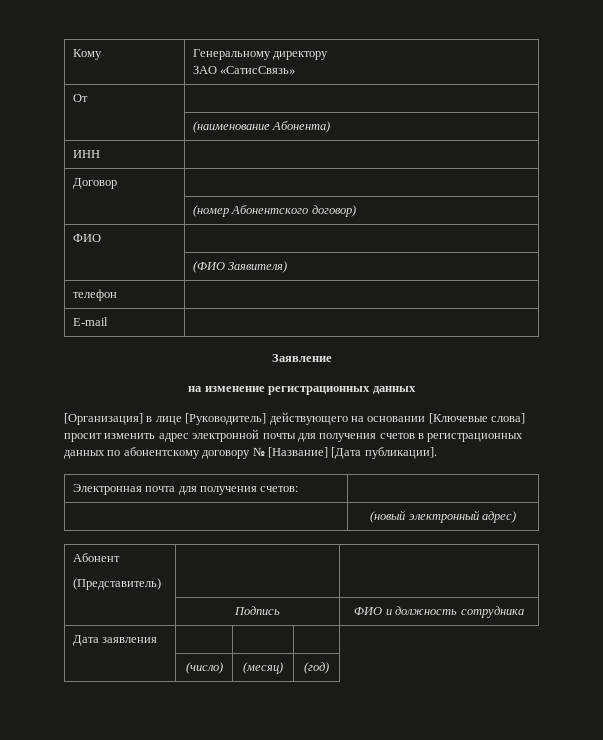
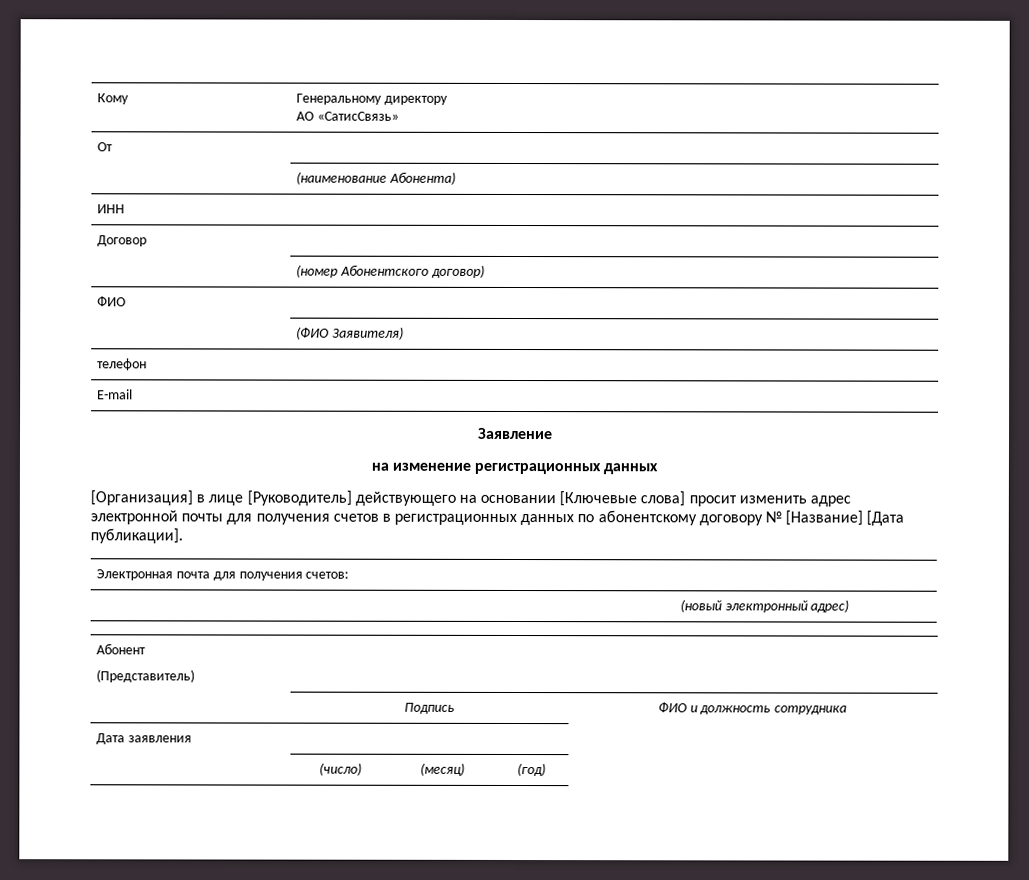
[192,66,217,74] ЗАО -> [296,111,315,121] АО

